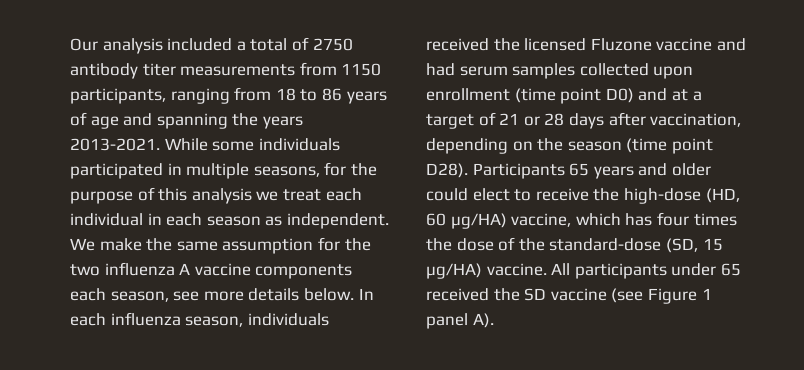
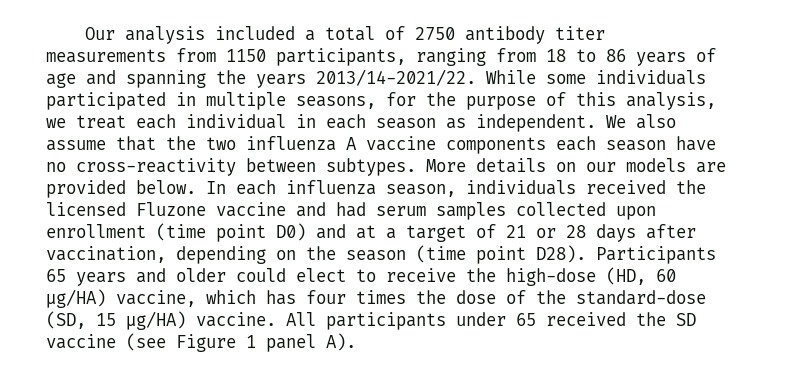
[70,138,160,151] 2013-2021. -> [316,69,476,86] 2013/14-2021/22.
[191,188,252,204] analysis -> [626,92,716,110] analysis,
[99,237,340,254] make the same assumption for -> [636,114,676,129] [46,136,156,151] also assume that
[110,288,300,302] season, see more details -> [606,136,716,151] [46,158,726,176] [46,180,126,198] season have no cross-reactivity between subtypes. More details on our models are provided

